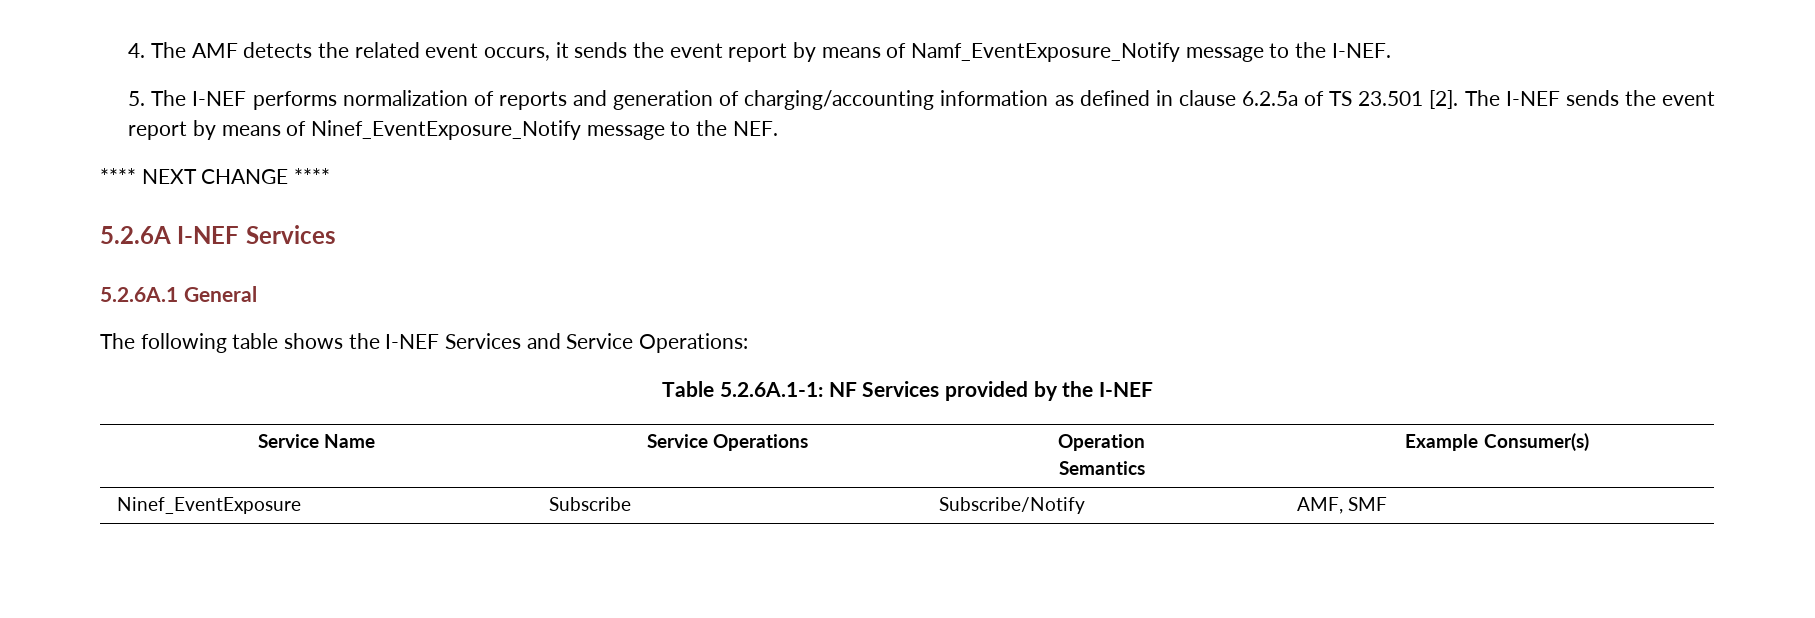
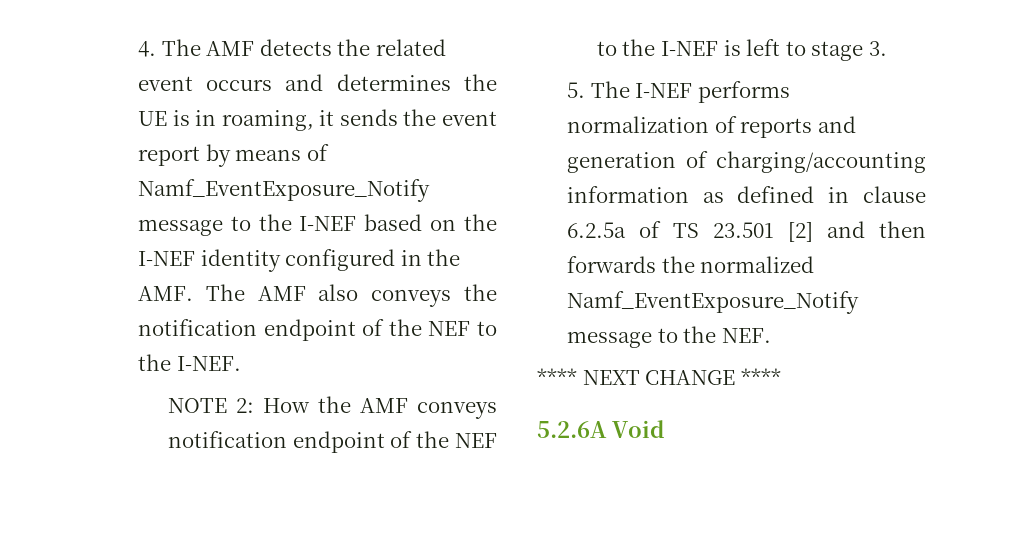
[483,47,550,61] occurs, -> [206,74,498,91] [137,110,314,131] occurs and determines the UE is in roaming,
[1331,43,1391,58] I-NEF. -> [299,214,498,231] [137,249,461,272] [137,284,497,307] [137,319,498,341] [137,354,241,371] [167,396,497,419] [167,431,498,453] [596,39,887,61] I-NEF based on the I-NEF identity configured in the AMF. The AMF also conveys the notification endpoint of the NEF to the I-NEF. // NOTE 2: How the AMF conveys notification endpoint of the NEF to the I-NEF is left to stage 3.
[1429,90,1716,109] [128,120,581,140] [2]. The I-NEF sends the event report by means of Ninef_EventExposure_Notify -> [787,221,926,242] [566,256,815,273] [566,291,859,314] [2] and then forwards the normalized Namf_EventExposure_Notify
[177,225,336,244] [100,286,257,302] [100,333,749,353] [662,381,1153,401] [257,434,376,448] [646,434,809,451] [1058,434,1145,451] [1058,461,1145,475] [1405,433,1589,451] [116,497,301,514] [548,497,631,511] [938,497,1085,514] [1296,497,1387,514] I-NEF Services // 5.2.6A.1 General // The following table shows the I-NEF Services and Service Operations: // Table 5.2.6A.1-1: NF Services provided by the I-NEF // Service Name | Service Operations | Operation // Semantics | Example Consumer(s) // Ninef_EventExposure | Subscribe | Subscribe/Notify | AMF, SMF -> [612,420,664,438] Void

